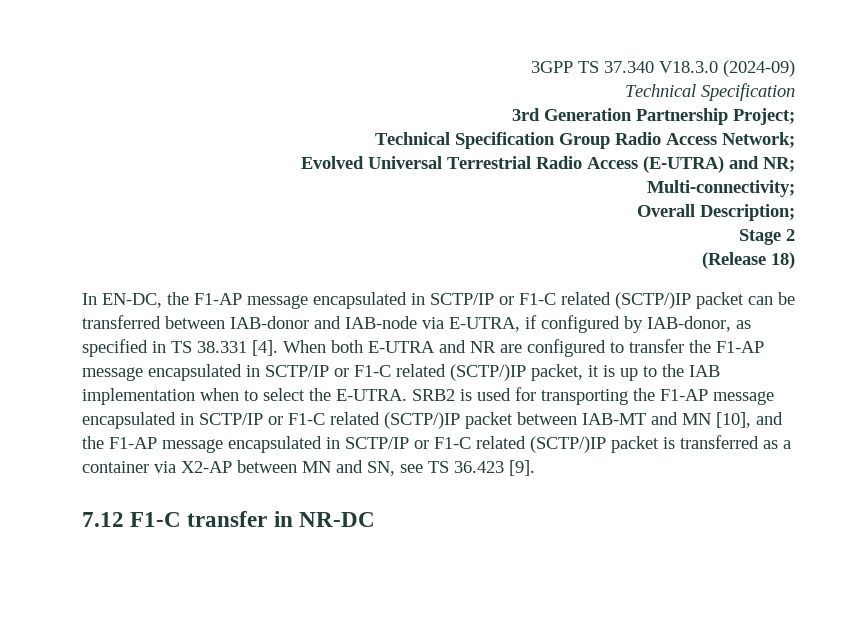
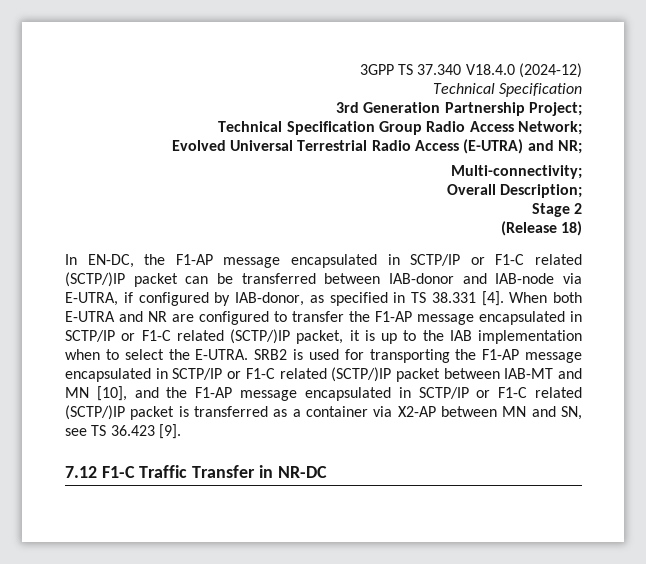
[659,60,795,77] V18.3.0 (2024-09) -> [465,63,582,78] V18.4.0 (2024-12)
[187,511,268,527] transfer -> [139,465,256,478] Traffic Transfer

